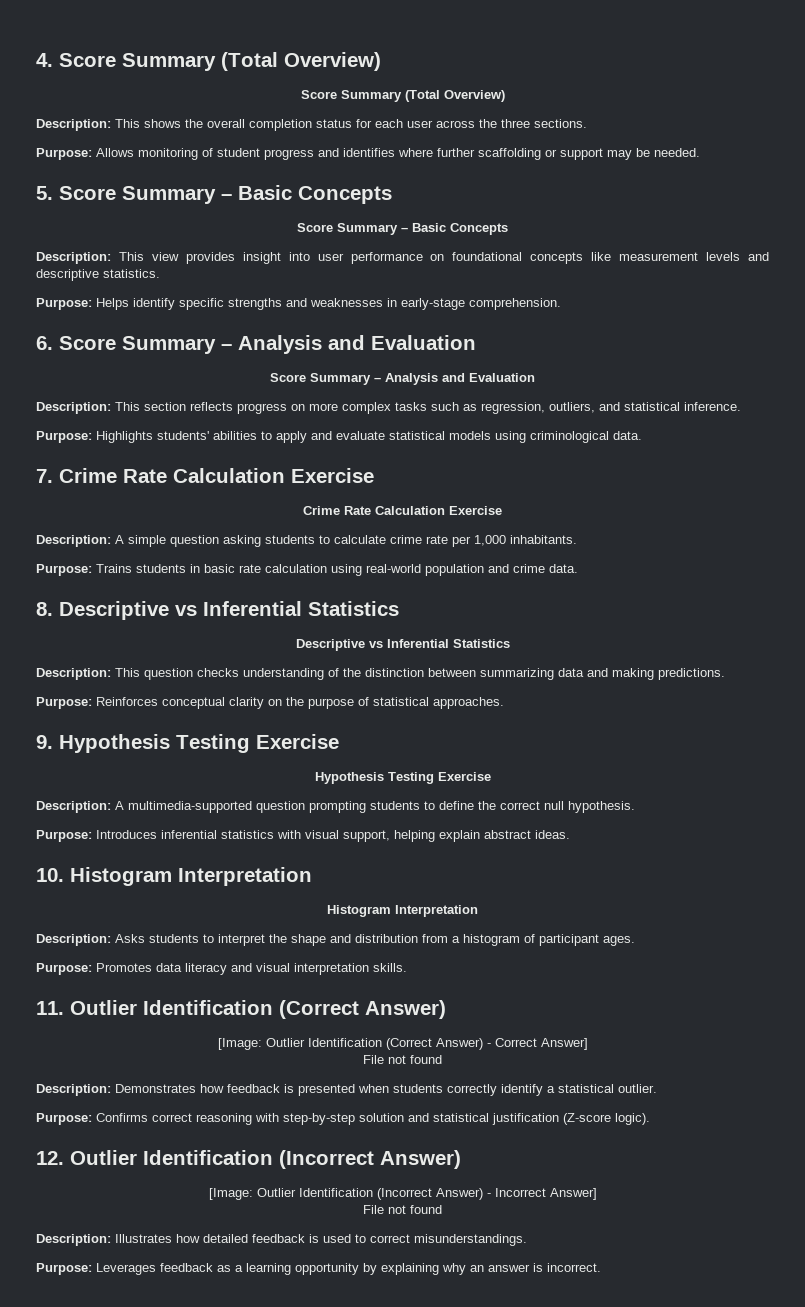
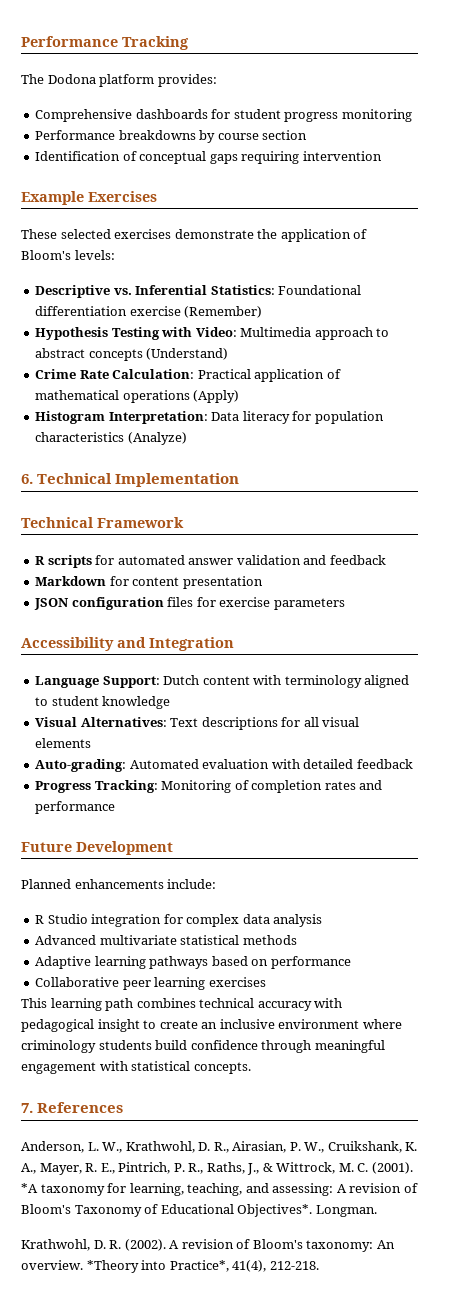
[36,52,381,71] [300,90,505,102] [36,119,587,131] [36,148,700,160] [36,185,392,204] [297,223,508,235] [36,252,770,264] [36,269,160,281] [36,298,561,310] [36,335,476,354] [270,373,535,385] [36,402,741,414] [36,431,642,443] [36,468,374,483] [303,506,502,515] [36,535,577,547] [36,564,578,576] [36,601,399,620] [295,639,510,651] [36,668,725,680] [36,697,504,709] [36,734,339,753] [314,772,491,784] [36,801,635,813] [36,830,570,842] [36,867,312,886] [327,905,478,917] [36,934,635,946] [36,963,407,975] [36,1000,446,1019] [217,1038,588,1050] [363,1055,442,1064] [36,1084,657,1096] [36,1113,650,1125] [36,1150,461,1169] [208,1188,597,1200] [363,1205,442,1214] [36,1234,527,1246] [36,1263,601,1275] 4. Score Summary (Total Overview) // Score Summary (Total Overview) // Description: This shows the overall completion status for each user across the three sections. // Purpose: Allows monitoring of student progress and identifies where further scaffolding or support may be needed. // 5. Score Summary – Basic Concepts // Score Summary – Basic Concepts // Description: This view provides insight into user performance on foundational concepts like measurement levels and descriptive statistics. // Purpose: Helps identify specific strengths and weaknesses in early-stage comprehension. // 6. Score Summary – Analysis and Evaluation // Score Summary – Analysis and Evaluation // Description: This section reflects progress on more complex tasks such as regression, outliers, and statistical inference. // Purpose: Highlights students' abilities to apply and evaluate statistical models using criminological data. // 7. Crime Rate Calculation Exercise // Crime Rate Calculation Exercise // Description: A simple question asking students to calculate crime rate per 1,000 inhabitants. // Purpose: Trains students in basic rate calculation using real-world population and crime data. // 8. Descriptive vs Inferential Statistics // Descriptive vs Inferential Statistics // Description: This question checks understanding of the distinction between summarizing data and making predictions. // Purpose: Reinforces conceptual clarity on the purpose of statistical approaches. // 9. Hypothesis Testing Exercise // Hypothesis Testing Exercise // Description: A multimedia-supported question prompting students to define the correct null hypothesis. // Purpose: Introduces inferential statistics with visual support, helping explain abstract ideas. // 10. Histogram Interpretation // Histogram Interpretation // Description: Asks students to interpret the shape and distribution from a histogram of participant ages. // Purpose: Promotes data literacy and visual interpretation skills. // 11. Outlier Identification (Correct Answer) // [Image: Outlier Identification (Correct Answer) - Correct Answer] // File not found // Description: Demonstrates how feedback is presented when students correctly identify a statistical outlier. // Purpose: Confirms correct reasoning with step-by-step solution and statistical justification (Z-score logic). // 12. Outlier Identification (Incorrect Answer) // [Image: Outlier Identification (Incorrect Answer) - Incorrect Answer] // File not found // Description: Illustrates how detailed feedback is used to correct misunderstandings. // Purpose: Leverages feedback as a learning opportunity by explaining why an answer is incorrect. -> [21,36,189,50] [21,74,217,87] [35,109,412,122] [35,130,308,143] [35,151,382,164] [21,191,157,205] [21,229,368,242] [21,250,115,260] [35,285,362,298] [35,306,263,318] [35,327,390,340] [35,348,229,361] [35,369,341,382] [35,390,240,403] [35,411,384,424] [35,432,187,445] [21,473,240,487] [21,517,184,528] [35,555,386,568] [35,576,263,589] [34,597,345,610] [21,637,234,651] [35,675,410,688] [35,696,171,709] [35,717,360,730] [35,738,92,748] [35,759,413,772] [35,780,383,793] [35,801,116,814] [21,841,173,855] [21,879,217,889] [35,914,323,927] [35,935,297,945] [35,956,351,969] [35,977,266,990] [21,998,343,1011] [21,1019,402,1032] [21,1040,385,1053] [21,1061,251,1074] [21,1102,124,1113] [21,1141,418,1153] [21,1162,413,1175] [21,1183,418,1196] [21,1204,377,1217] [21,1239,395,1252] [21,1260,319,1273] Performance Tracking // The Dodona platform provides: // Comprehensive dashboards for student progress monitoring // Performance breakdowns by course section // Identification of conceptual gaps requiring intervention // Example Exercises // These selected exercises demonstrate the application of Bloom's levels: // Descriptive vs. Inferential Statistics: Foundational differentiation exercise (Remember) // Hypothesis Testing with Video: Multimedia approach to abstract concepts (Understand) // Crime Rate Calculation: Practical application of mathematical operations (Apply) // Histogram Interpretation: Data literacy for population characteristics (Analyze) // 6. Technical Implementation // Technical Framework // R scripts for automated answer validation and feedback // Markdown for content presentation // JSON configuration files for exercise parameters // Accessibility and Integration // Language Support: Dutch content with terminology aligned to student knowledge // Visual Alternatives: Text descriptions for all visual elements // Auto-grading: Automated evaluation with detailed feedback // Progress Tracking: Monitoring of completion rates and performance // Future Development // Planned enhancements include: // R Studio integration for complex data analysis // Advanced multivariate statistical methods // Adaptive learning pathways based on performance // Collaborative peer learning exercises // This learning path combines technical accuracy with pedagogical insight to create an inclusive environment where criminology students build confidence through meaningful engagement with statistical concepts. // 7. References // Anderson, L. W., Krathwohl, D. R., Airasian, P. W., Cruikshank, K. A., Mayer, R. E., Pintrich, P. R., Raths, J., & Wittrock, M. C. (2001). *A taxonomy for learning, teaching, and assessing: A revision of Bloom's Taxonomy of Educational Objectives*. Longman. // Krathwohl, D. R. (2002). A revision of Bloom's taxonomy: An overview. *Theory into Practice*, 41(4), 212-218.

